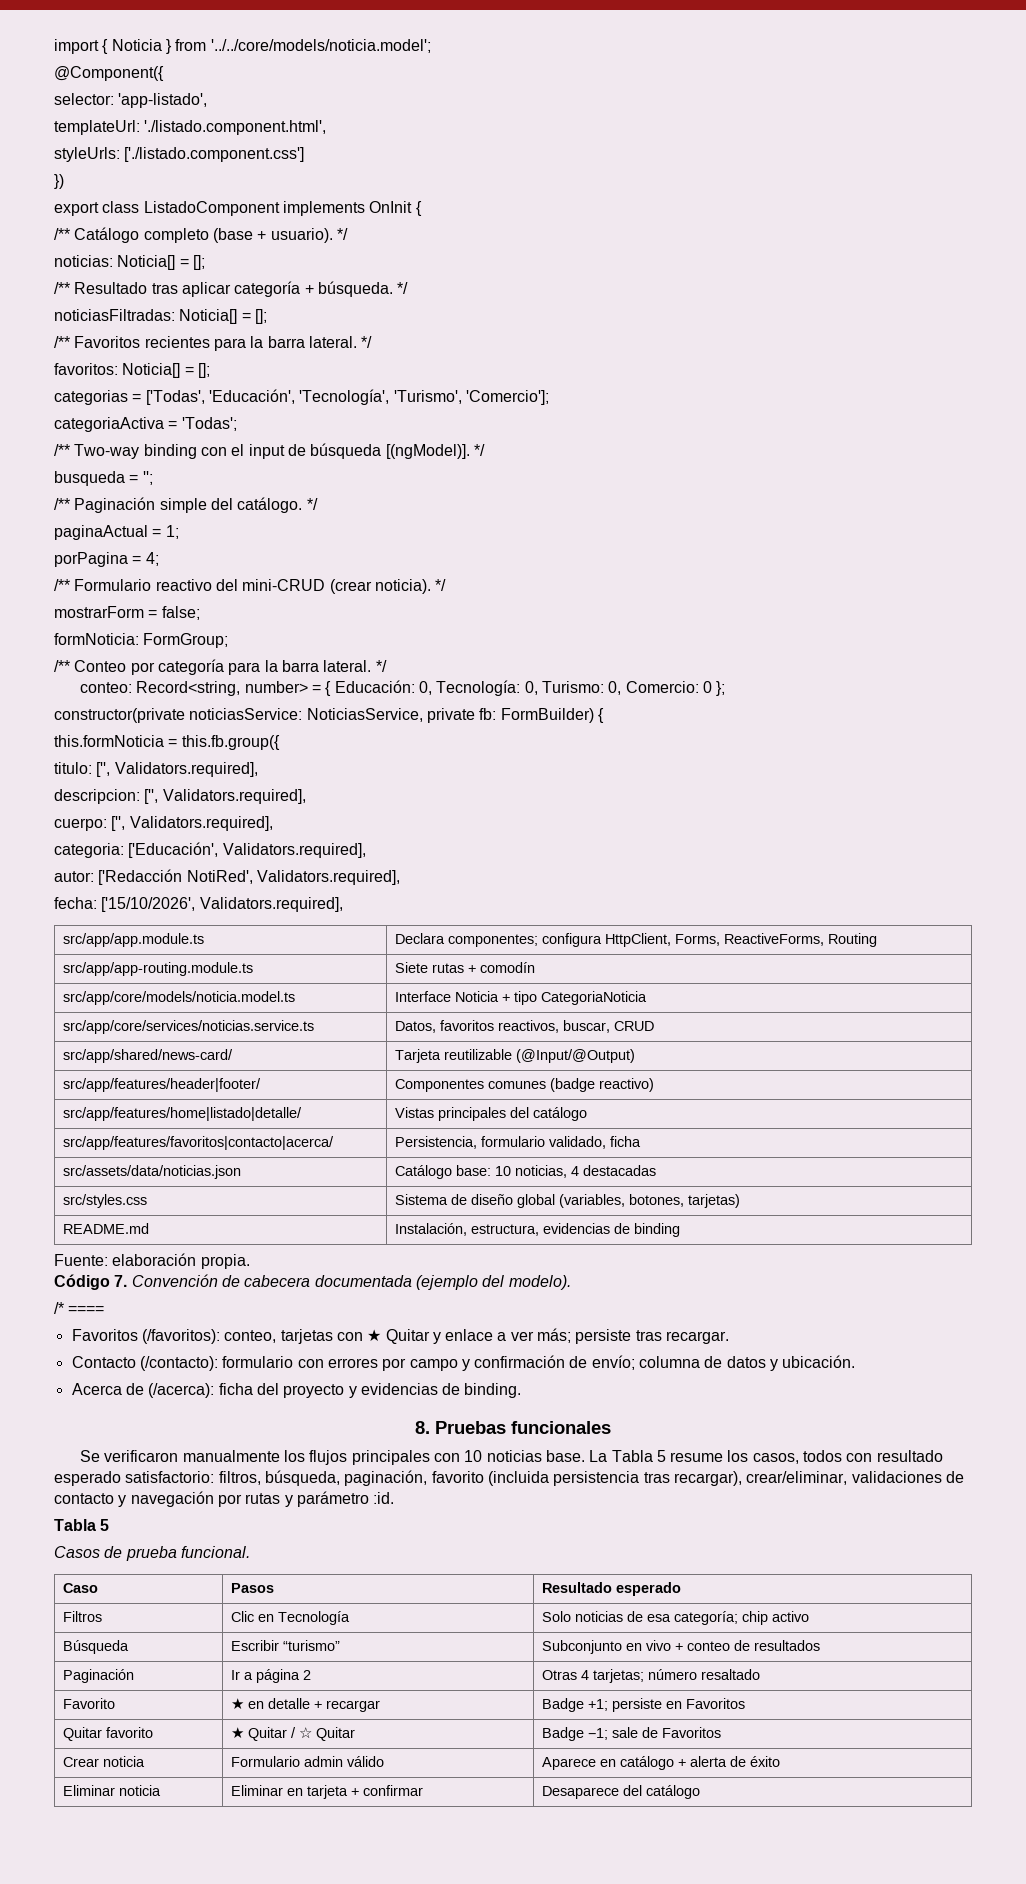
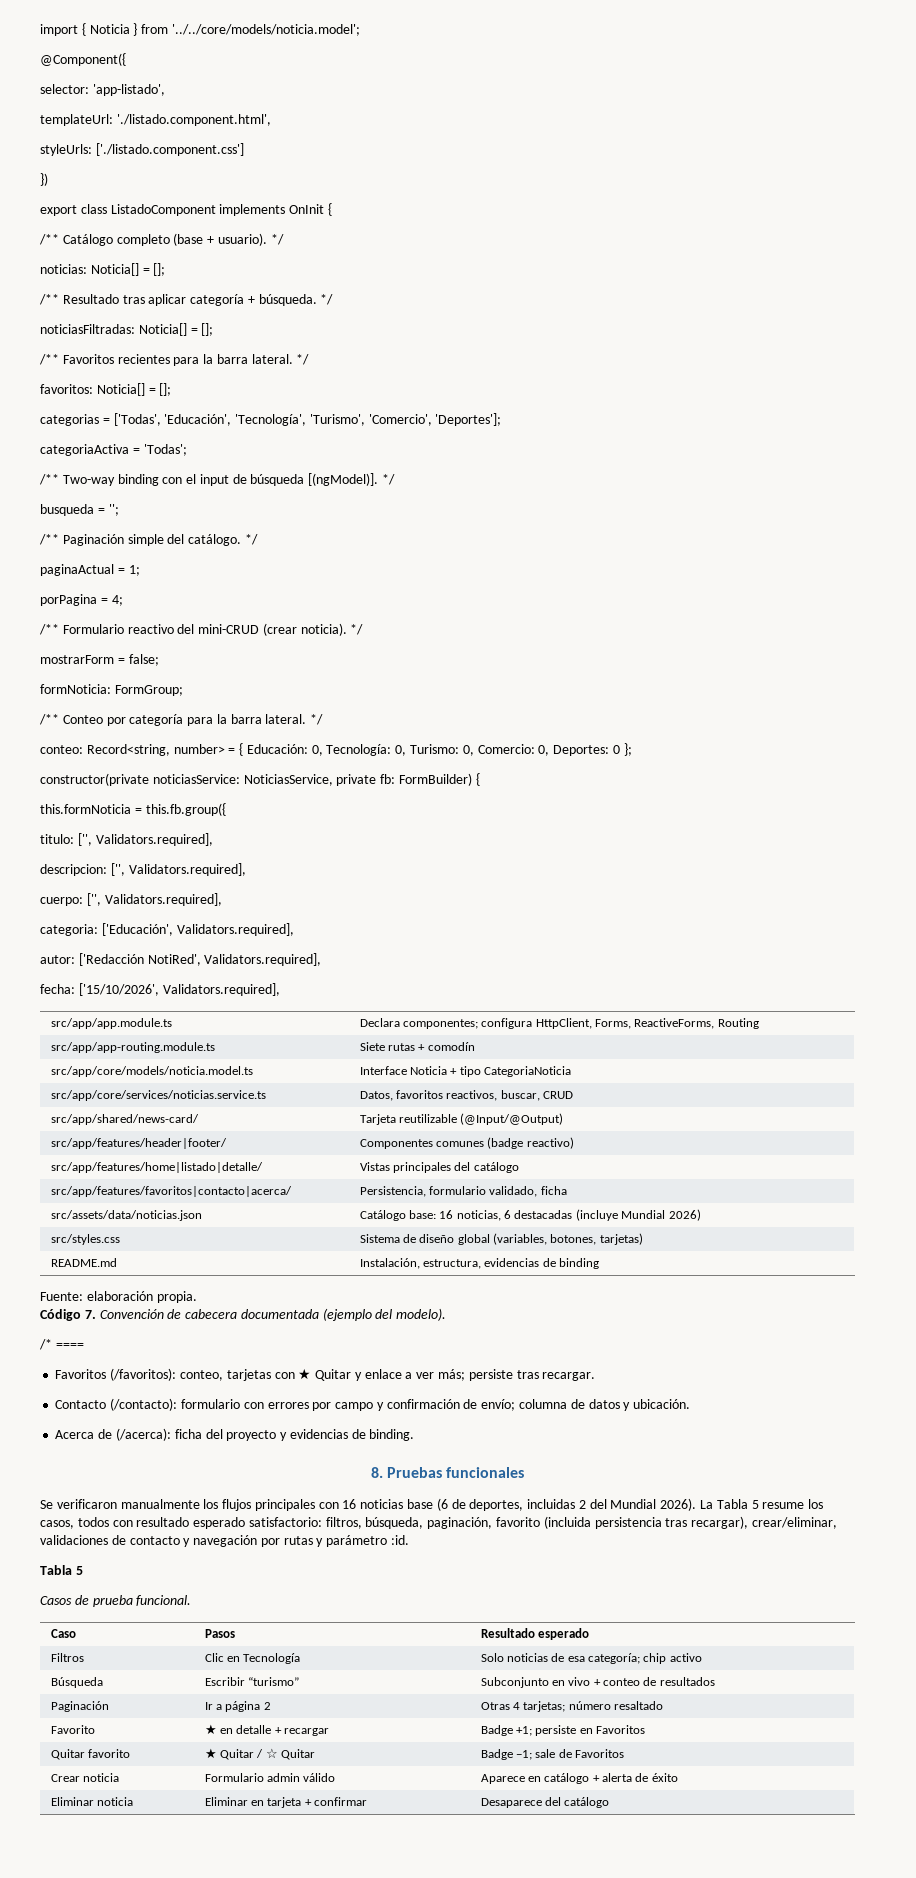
[465,390,549,405] 'Comercio']; -> [368,413,502,426] 'Comercio', 'Deportes'];
(699, 687) none -> [538,745,610,756] 0, Deportes:
[495,1165,657,1178] 10 noticias, 4 destacadas -> [439,1209,701,1221] 16 noticias, 6 destacadas (incluye Mundial 2026)
[464,1450,585,1462] 10 noticias base. -> [342,1498,697,1511] 16 noticias base (6 de deportes, incluidas 2 del Mundial 2026).

